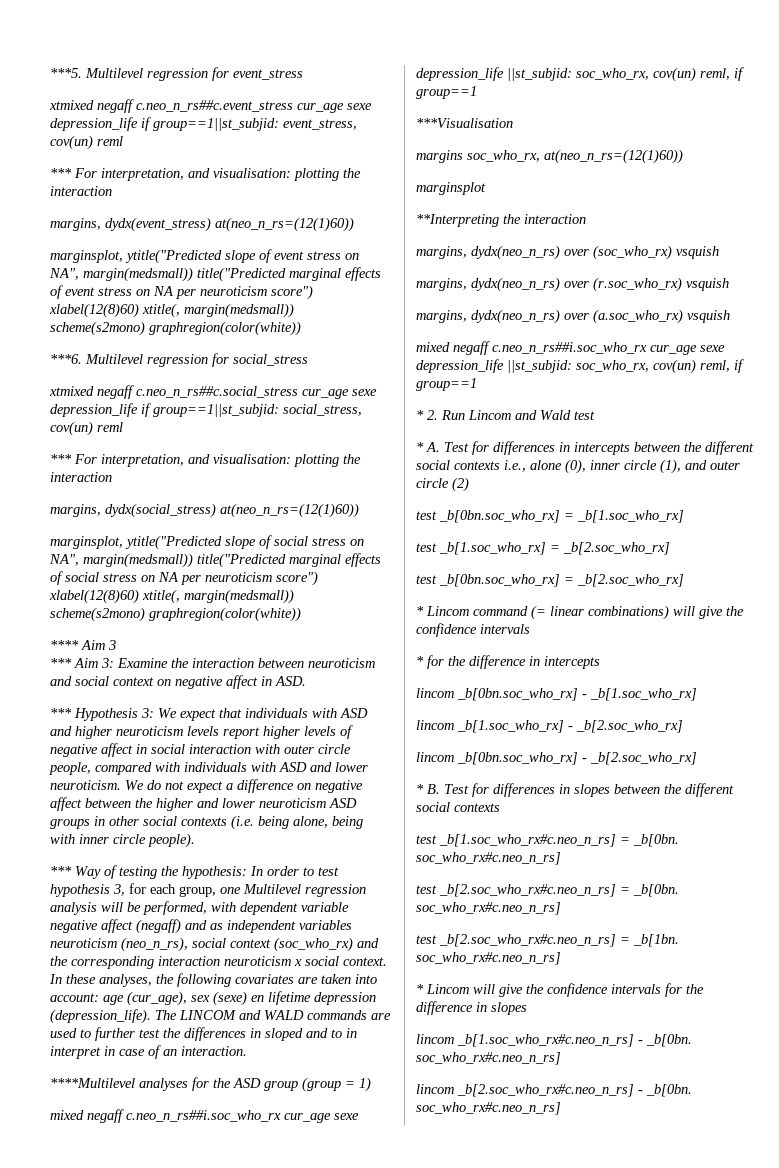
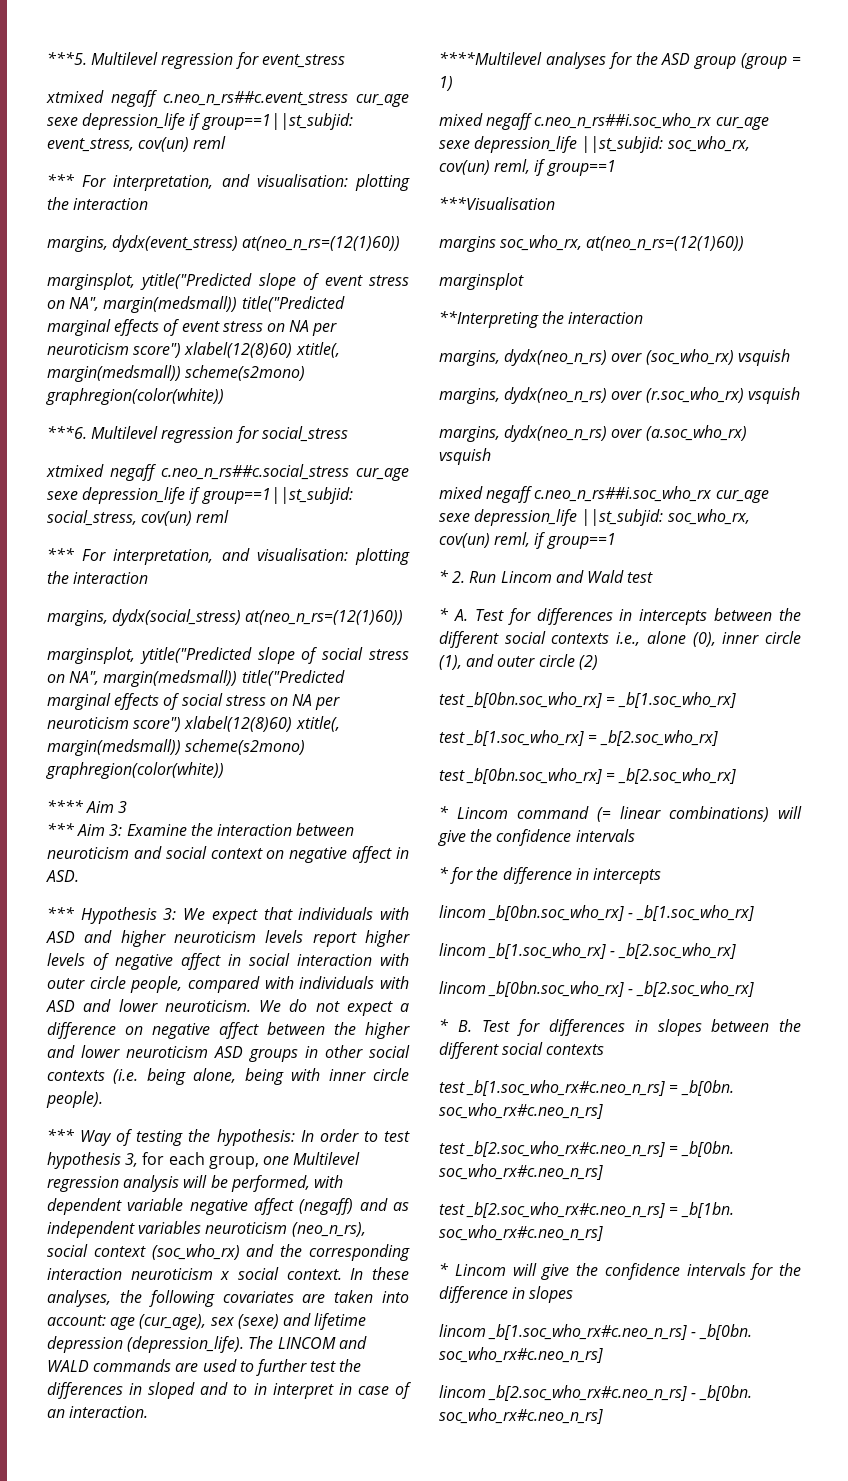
[251,995,264,1002] en -> [282,1313,311,1326] and

